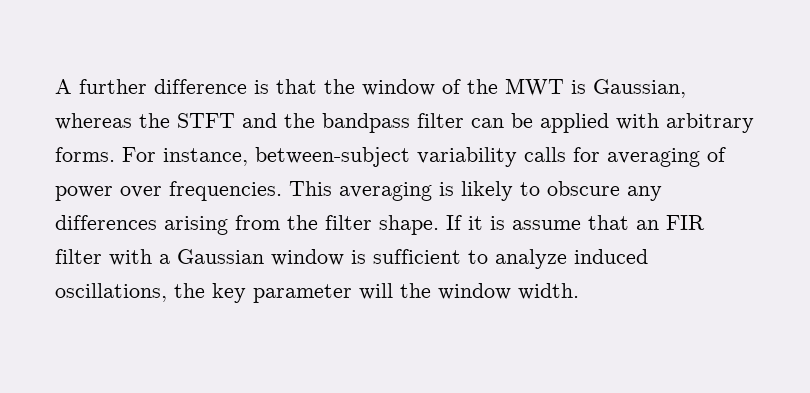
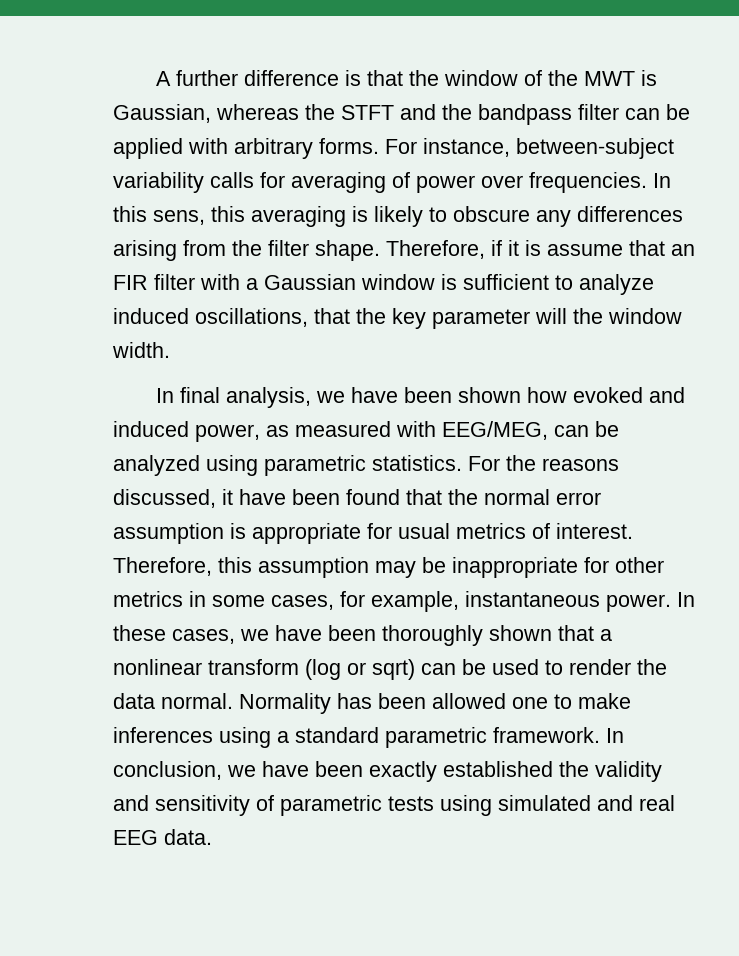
[289,181,332,196] This -> [653,173,671,188] [113,206,245,225] In this sens, this
[446,215,462,230] If -> [386,240,502,259] Therefore, if
(167, 292) none -> [314,308,350,324] that
(579, 291) none -> [155,387,685,408] [113,421,619,442] [113,455,619,476] [113,489,601,508] [113,523,633,544] [113,557,664,578] [113,591,695,612] [113,625,612,646] [113,659,667,680] [113,693,631,714] [113,727,624,748] [113,761,662,782] [113,795,675,816] [113,829,212,845] // In final analysis, we have been shown how evoked and induced power, as measured with EEG/MEG, can be analyzed using parametric statistics. For the reasons discussed, it have been found that the normal error assumption is appropriate for usual metrics of interest. Therefore, this assumption may be inappropriate for other metrics in some cases, for example, instantaneous power. In these cases, we have been thoroughly shown that a nonlinear transform (log or sqrt) can be used to render the data normal. Normality has been allowed one to make inferences using a standard parametric framework. In conclusion, we have been exactly established the validity and sensitivity of parametric tests using simulated and real EEG data.

